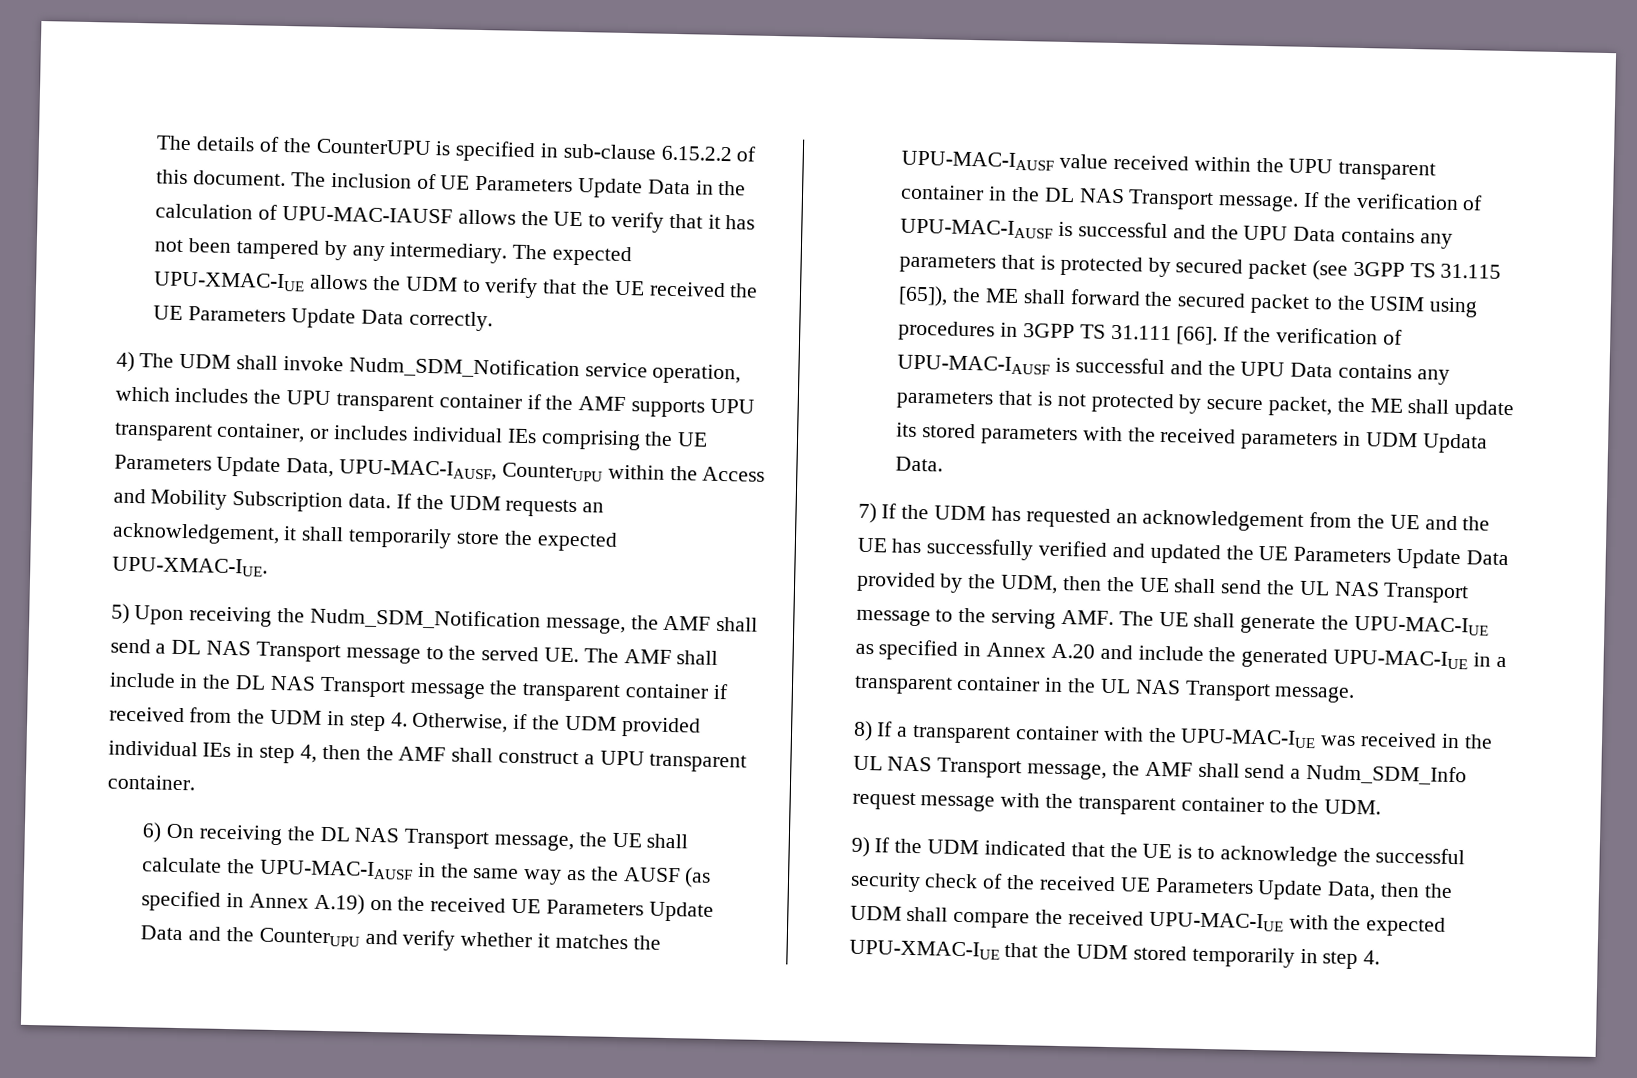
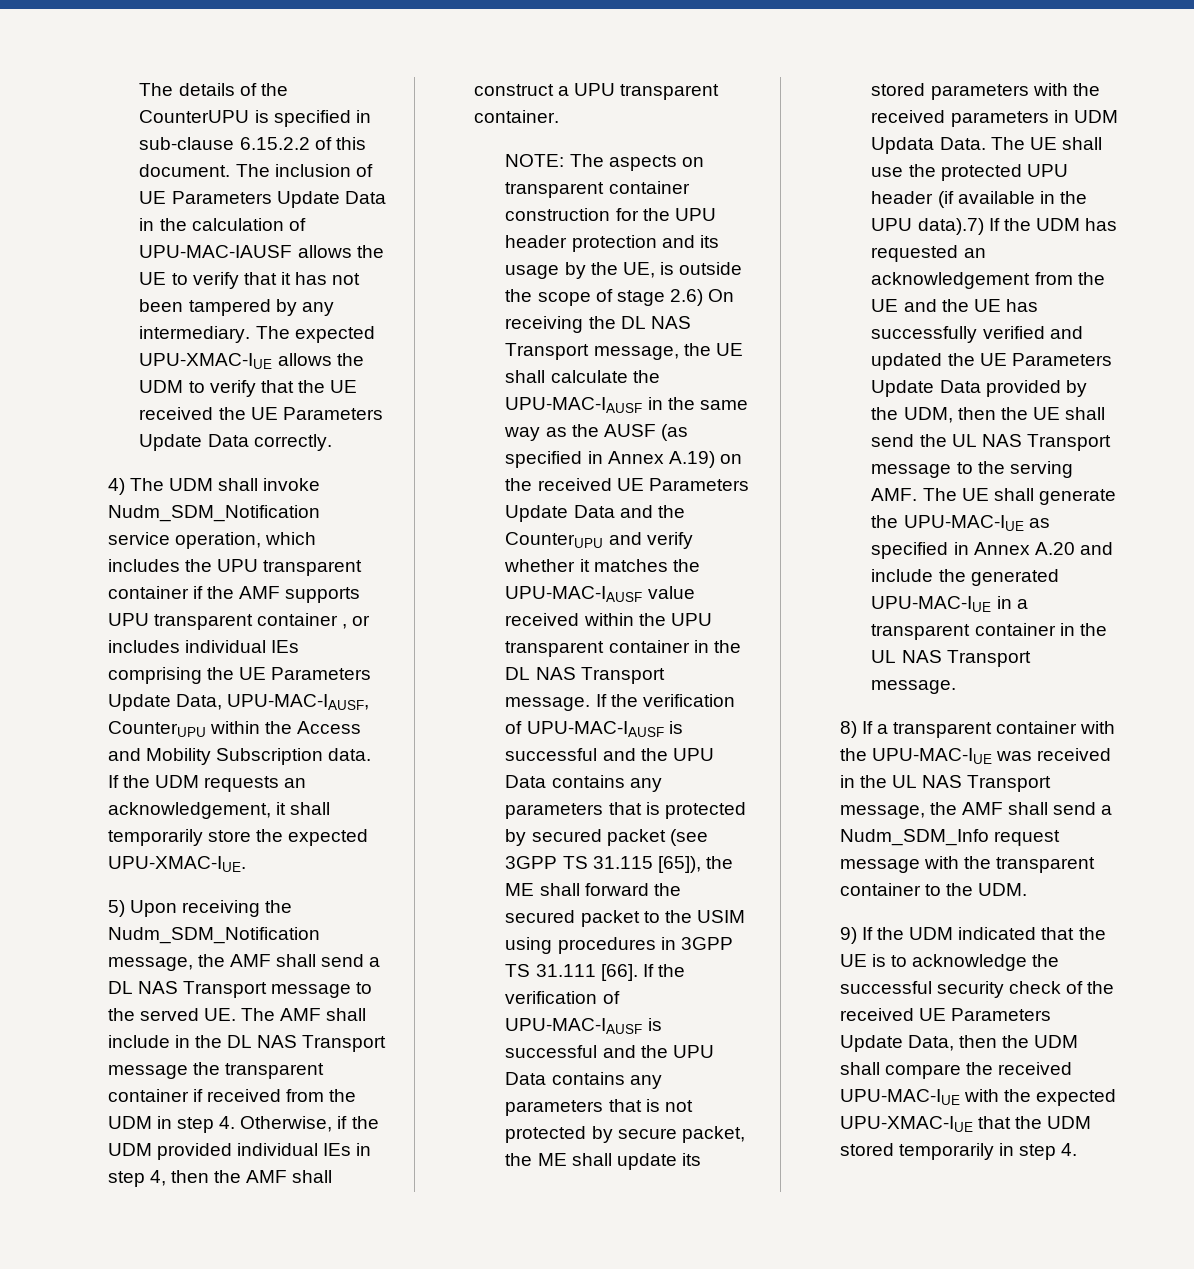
[216,422,306,443] container, -> [257,613,348,629] container ,
[142,822,163,843] 6) -> [505,154,704,171] [505,181,690,198] [505,208,716,221] [505,235,719,252] [505,262,743,279] [505,289,704,306] NOTE: The aspects on transparent container construction for the UPU header protection and its usage by the UE, is outside the scope of stage 2.6)
[857,502,877,524] // 7) -> [990,137,1103,150] [871,164,1068,181] [871,191,1088,208] [871,218,984,235] The UE shall use the protected UPU header (if available in the UPU data).7)

